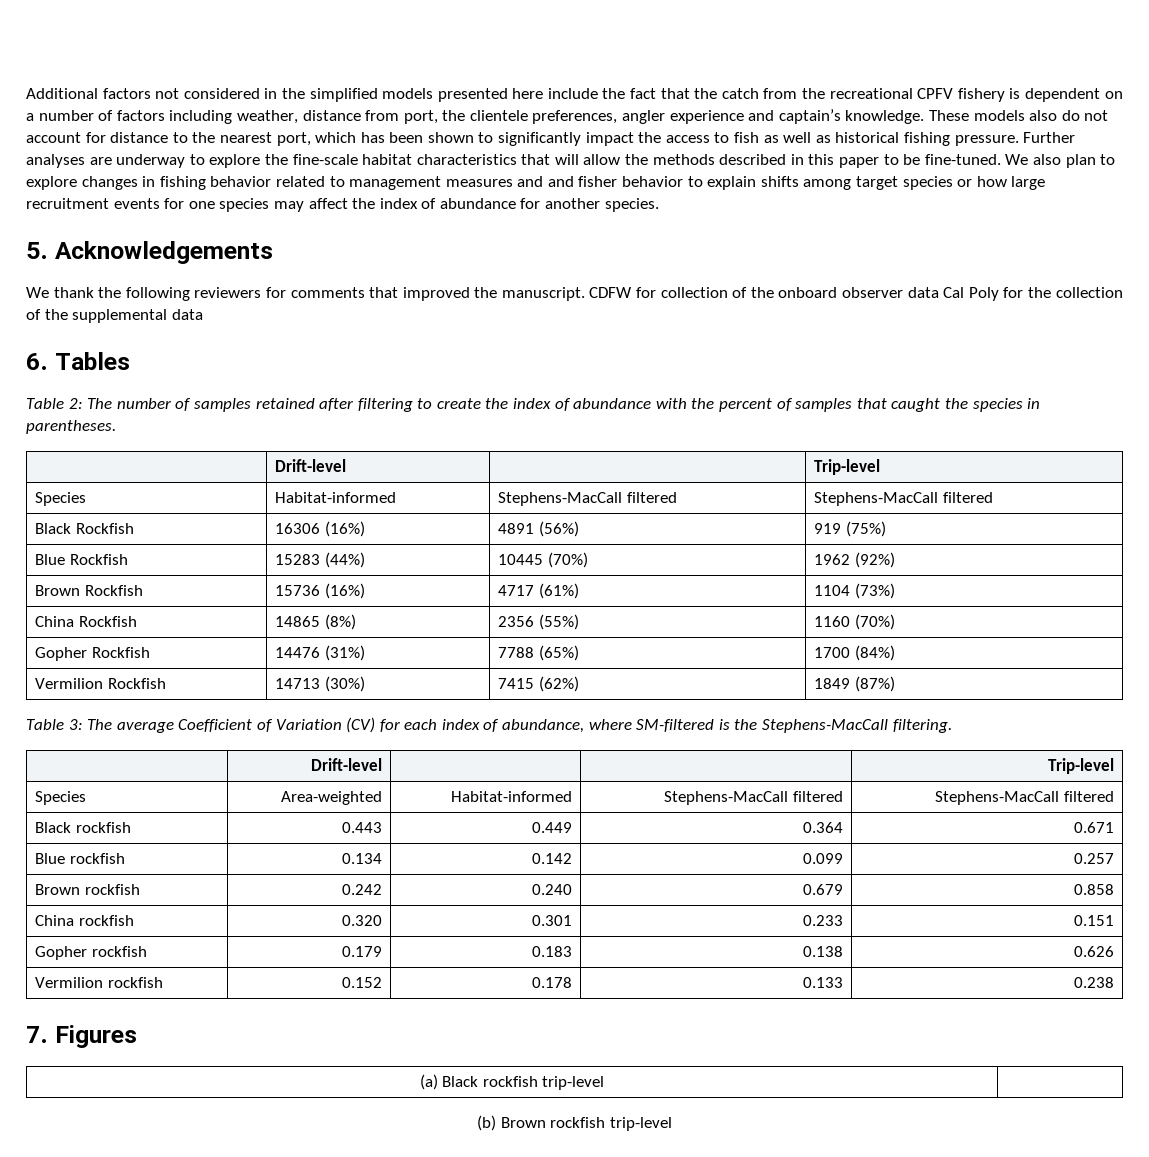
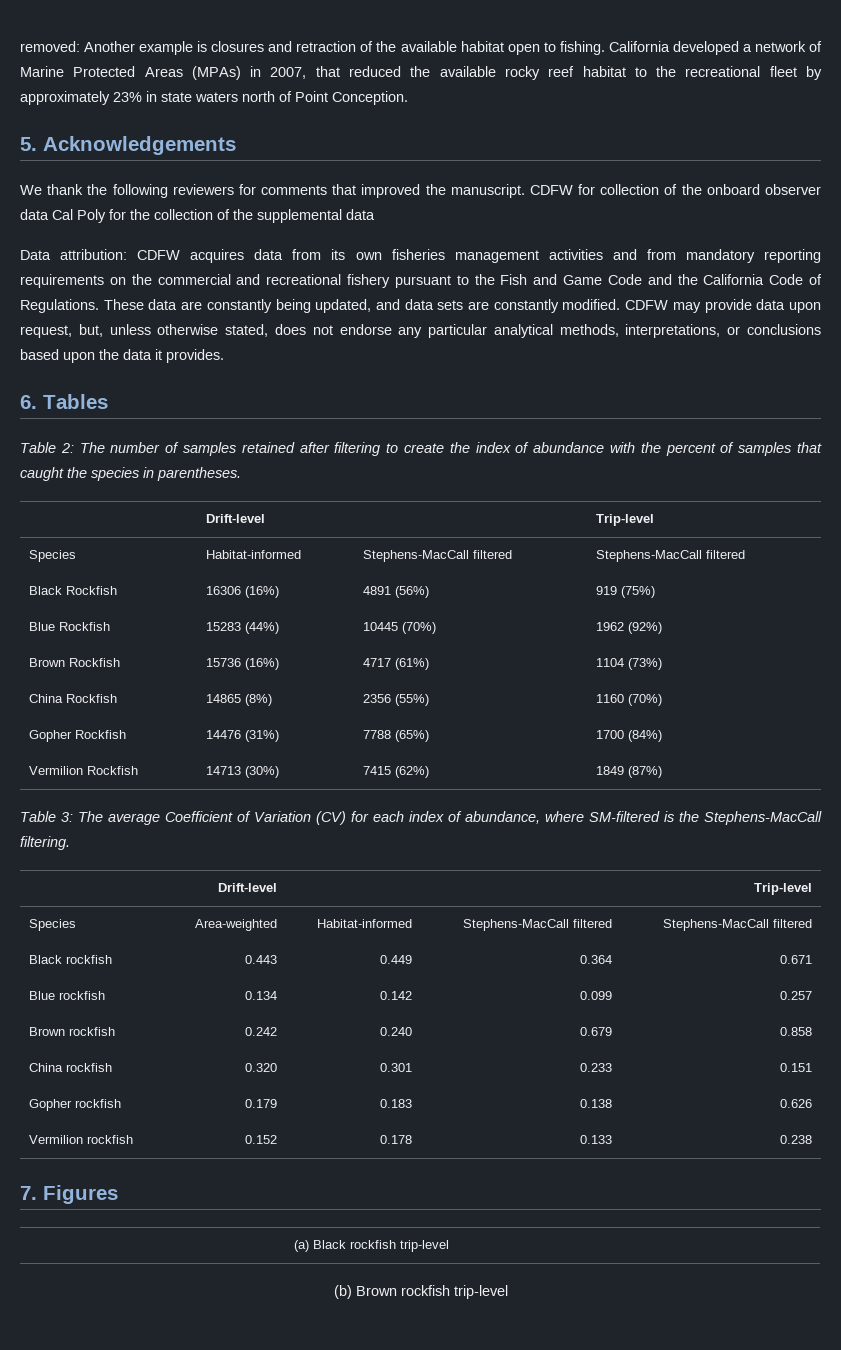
[26,88,1123,102] [26,109,1109,124] [26,132,1076,146] [26,154,1116,168] [26,176,1046,190] [26,198,659,212] Additional factors not considered in the simplified models presented here include the fact that the catch from the recreational CPFV fishery is dependent on a number of factors including weather, distance from port, the clientele preferences, angler experience and captain’s knowledge. These models also do not account for distance to the nearest port, which has been shown to significantly impact the access to fish as well as historical fishing pressure. Further analyses are underway to explore the fine-scale habitat characteristics that will allow the methods described in this paper to be fine-tuned. We also plan to explore changes in fishing behavior related to management measures and and fisher behavior to explain shifts among target species or how large recruitment events for one species may affect the index of abundance for another species. -> [20,41,822,55] [20,66,822,80] [20,91,408,105] removed: Another example is closures and retraction of the available habitat open to fishing. California developed a network of Marine Protected Areas (MPAs) in 2007, that reduced the available rocky reef habitat to the recreational fleet by approximately 23% in state waters north of Point Conception.
(203, 314) none -> [20,249,821,263] [20,274,823,288] [20,299,822,313] [20,324,822,338] [20,349,224,363] // Data attribution: CDFW acquires data from its own fisheries management activities and from mandatory reporting requirements on the commercial and recreational fishery pursuant to the Fish and Game Code and the California Code of Regulations. These data are constantly being updated, and data sets are constantly modified. CDFW may provide data upon request, but, unless otherwise stated, does not endorse any particular analytical methods, interpretations, or conclusions based upon the data it provides.

